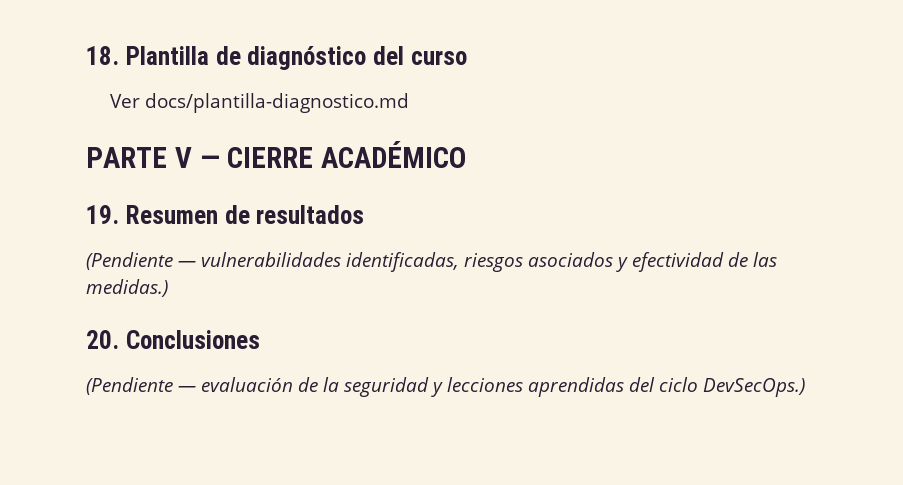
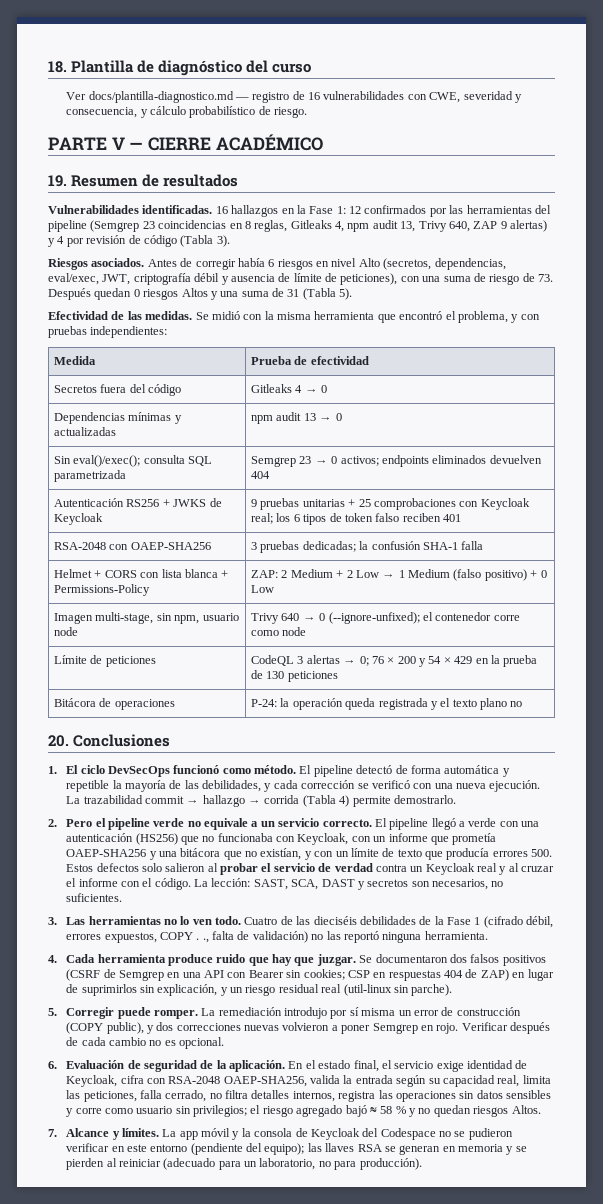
(409, 103) none -> [234,91,522,103] [66,106,308,118] — registro de 16 vulnerabilidades con CWE, severidad y consecuencia, y cálculo probabilístico de riesgo.
[86,252,777,272] [86,279,168,297] [86,330,260,349] [86,377,805,397] (Pendiente — vulnerabilidades identificadas, riesgos asociados y efectividad de las medidas.) // 20. Conclusiones // (Pendiente — evaluación de la seguridad y lecciones aprendidas del ciclo DevSecOps.) -> [48,205,551,217] [48,220,547,232] [48,235,230,247] [48,258,506,270] [48,273,553,285] [48,288,353,300] [48,311,540,323] [48,326,168,338] [54,356,97,365] [251,356,369,365] [54,384,182,396] [251,384,328,393] [54,412,182,424] [54,427,117,436] [251,412,342,424] [54,455,213,467] [54,470,127,482] [251,455,542,467] [251,471,271,479] [54,498,222,507] [54,513,104,525] [251,498,530,510] [251,513,462,525] [54,542,211,550] [251,541,484,553] [54,569,229,578] [54,584,151,596] [251,569,547,581] [251,585,275,593] [54,612,239,624] [54,627,79,636] [251,612,520,624] [251,627,307,636] [54,655,156,667] [251,655,538,667] [251,670,338,682] [54,698,175,710] [251,698,523,710] [48,734,171,747] [48,765,510,777] [66,780,541,792] [66,795,456,807] [48,818,540,830] [66,833,497,845] [66,848,553,860] [66,863,555,875] [66,878,504,890] [66,893,123,902] [48,916,554,928] [66,931,488,943] [48,954,546,966] [66,969,554,981] [66,984,453,996] [48,1007,521,1019] [66,1022,551,1034] [66,1037,225,1049] [48,1060,528,1072] [66,1075,551,1087] [66,1090,552,1102] [66,1105,541,1117] [48,1128,513,1140] [66,1143,527,1155] [66,1158,422,1170] Vulnerabilidades identificadas. 16 hallazgos en la Fase 1: 12 confirmados por las herramientas del pipeline (Semgrep 23 coincidencias en 8 reglas, Gitleaks 4, npm audit 13, Trivy 640, ZAP 9 alertas) y 4 por revisión de código (Tabla 3). // Riesgos asociados. Antes de corregir había 6 riesgos en nivel Alto (secretos, dependencias, eval/exec, JWT, criptografía débil y ausencia de límite de peticiones), con una suma de riesgo de 73. Después quedan 0 riesgos Altos y una suma de 31 (Tabla 5). // Efectividad de las medidas. Se midió con la misma herramienta que encontró el problema, y con pruebas independientes: // Medida | Prueba de efectividad // Secretos fuera del código | Gitleaks 4 → 0 // Dependencias mínimas y actualizadas | npm audit 13 → 0 // Sin eval()/exec(); consulta SQL parametrizada | Semgrep 23 → 0 activos; endpoints eliminados devuelven 404 // Autenticación RS256 + JWKS de Keycloak | 9 pruebas unitarias + 25 comprobaciones con Keycloak real; los 6 tipos de token falso reciben 401 // RSA-2048 con OAEP-SHA256 | 3 pruebas dedicadas; la confusión SHA-1 falla // Helmet + CORS con lista blanca + Permissions-Policy | ZAP: 2 Medium + 2 Low → 1 Medium (falso positivo) + 0 Low // Imagen multi-stage, sin npm, usuario node | Trivy 640 → 0 (--ignore-unfixed); el contenedor corre como node // Límite de peticiones | CodeQL 3 alertas → 0; 76 × 200 y 54 × 429 en la prueba de 130 peticiones // Bitácora de operaciones | P-24: la operación queda registrada y el texto plano no // 20. Conclusiones // 1. El ciclo DevSecOps funcionó como método. El pipeline detectó de forma automática y repetible la mayoría de las debilidades, y cada corrección se verificó con una nueva ejecución. La trazabilidad commit → hallazgo → corrida (Tabla 4) permite demostrarlo. // 2. Pero el pipeline verde no equivale a un servicio correcto. El pipeline llegó a verde con una autenticación (HS256) que no funcionaba con Keycloak, con un informe que prometía OAEP-SHA256 y una bitácora que no existían, y con un límite de texto que producía errores 500. Estos defectos solo salieron al probar el servicio de verdad contra un Keycloak real y al cruzar el informe con el código. La lección: SAST, SCA, DAST y secretos son necesarios, no suficientes. // 3. Las herramientas no lo ven todo. Cuatro de las dieciséis debilidades de la Fase 1 (cifrado débil, errores expuestos, COPY . ., falta de validación) no las reportó ninguna herramienta. // 4. Cada herramienta produce ruido que hay que juzgar. Se documentaron dos falsos positivos (CSRF de Semgrep en una API con Bearer sin cookies; CSP en respuestas 404 de ZAP) en lugar de suprimirlos sin explicación, y un riesgo residual real (util-linux sin parche). // 5. Corregir puede romper. La remediación introdujo por sí misma un error de construcción (COPY public), y dos correcciones nuevas volvieron a poner Semgrep en rojo. Verificar después de cada cambio no es opcional. // 6. Evaluación de seguridad de la aplicación. En el estado final, el servicio exige identidad de Keycloak, cifra con RSA-2048 OAEP-SHA256, valida la entrada según su capacidad real, limita las peticiones, falla cerrado, no filtra detalles internos, registra las operaciones sin datos sensibles y corre como usuario sin privilegios; el riesgo agregado bajó ≈ 58 % y no quedan riesgos Altos. // 7. Alcance y límites. La app móvil y la consola de Keycloak del Codespace no se pudieron verificar en este entorno (pendiente del equipo); las llaves RSA se generan en memoria y se pierden al reiniciar (adecuado para un laboratorio, no para producción).

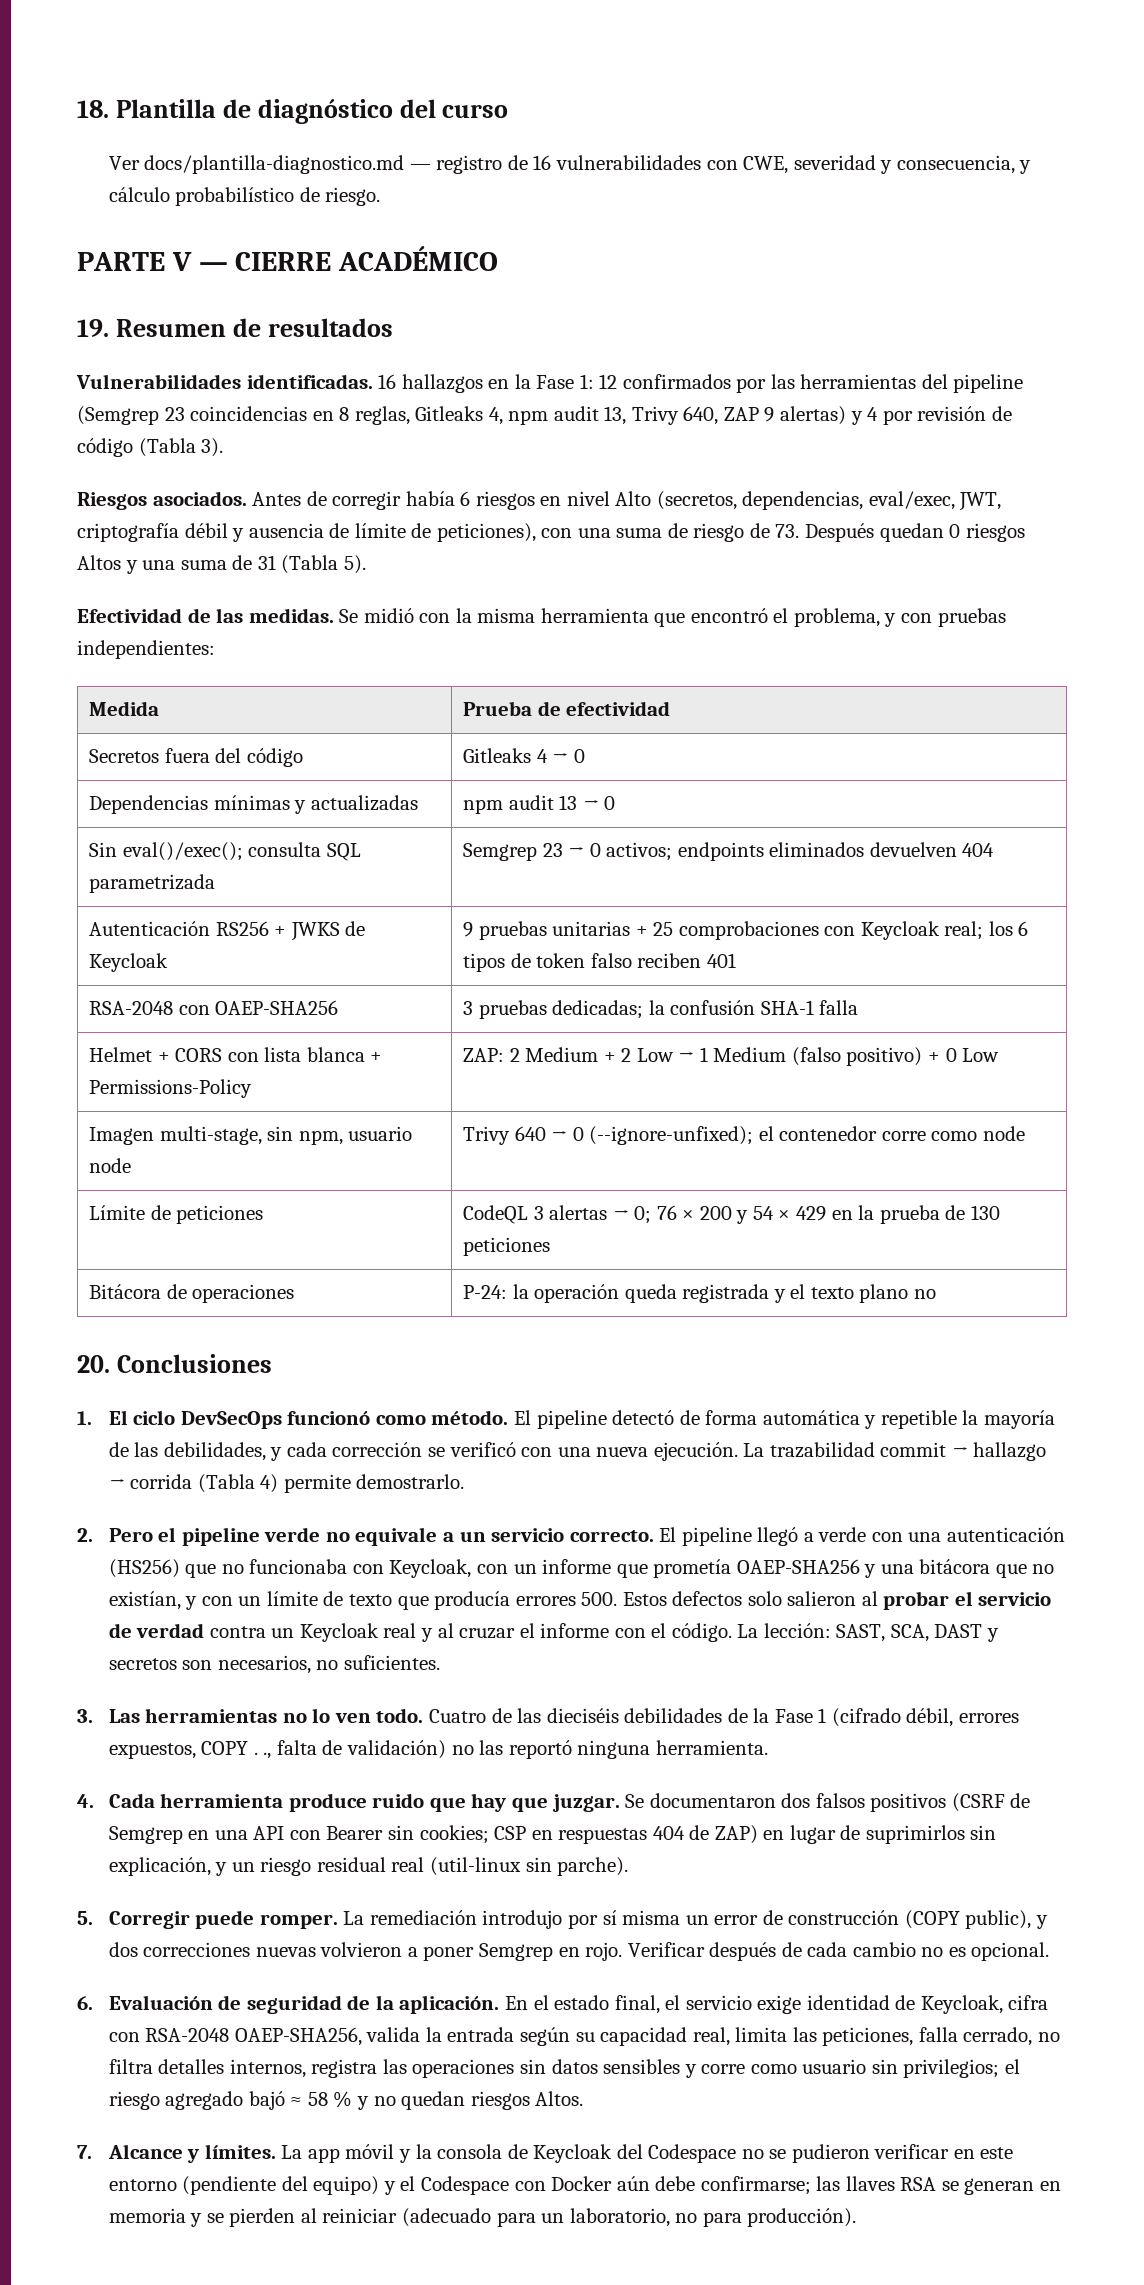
[264,1143,305,1155] equipo); -> [313,2176,811,2195] equipo) y el Codespace con Docker aún debe confirmarse;

